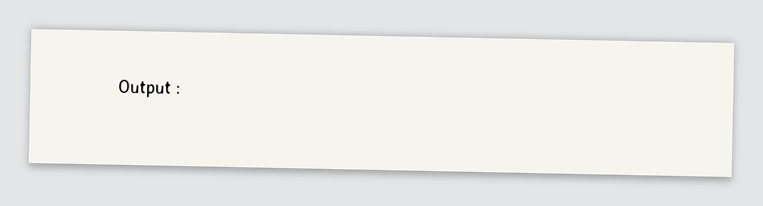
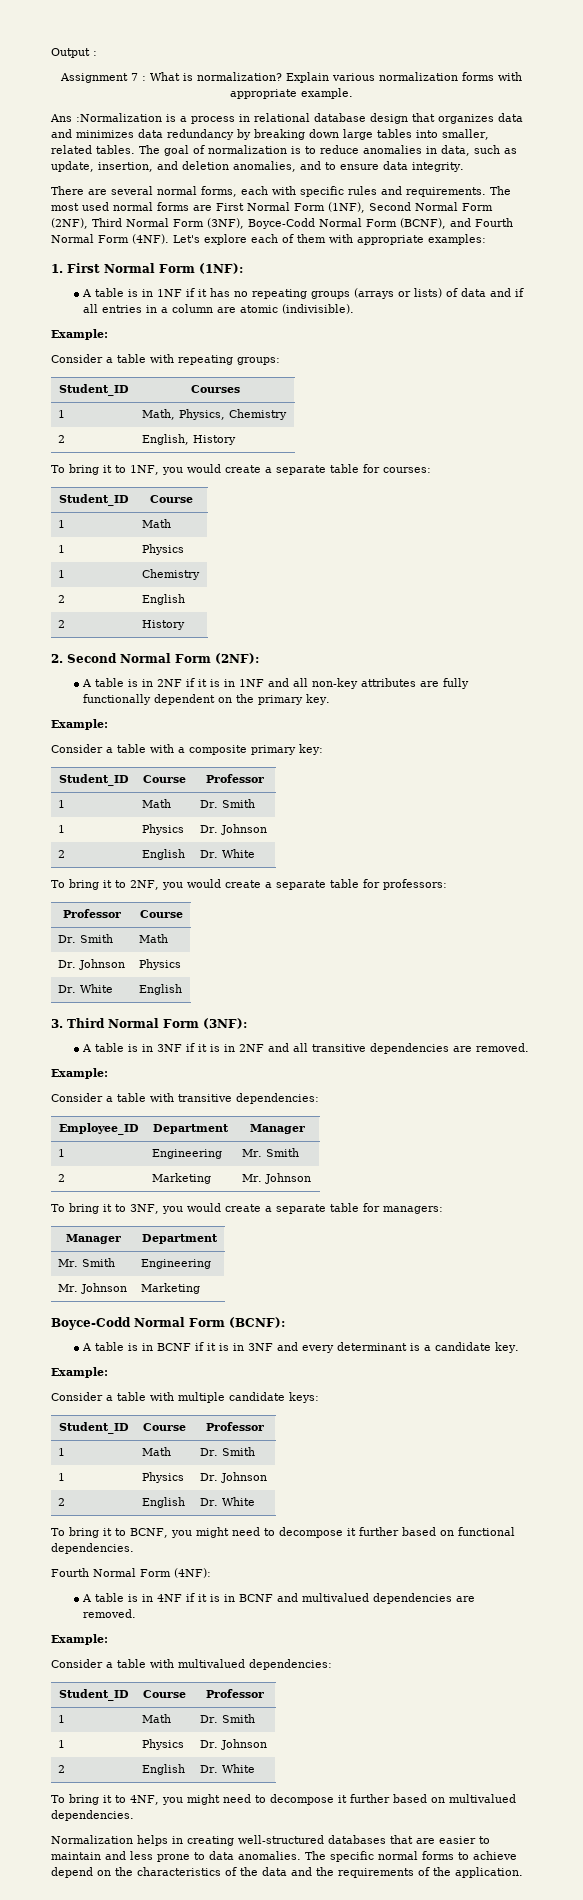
(181, 89) none -> [60,72,522,83] [230,88,353,99] [50,113,523,124] [51,129,489,140] [51,145,517,156] [51,161,464,172] [51,186,511,197] [51,202,493,213] [51,218,513,229] [51,234,486,245] [51,263,243,274] [82,288,525,299] [83,304,355,314] [51,329,108,340] [51,354,280,365] [58,384,129,396] [190,385,240,393] [57,410,65,418] [141,409,287,420] [57,435,65,443] [141,434,236,445] [51,464,431,475] [58,494,129,506] [150,495,193,503] [57,520,65,528] [141,519,171,528] [57,545,65,553] [141,544,184,555] [57,570,65,578] [141,569,200,580] [57,595,65,603] [141,594,185,605] [57,620,65,628] [141,620,185,630] [51,653,259,664] [82,678,470,689] [83,694,331,705] [51,719,108,730] [51,744,323,755] [58,774,129,786] [143,775,186,783] [205,774,264,783] [57,800,65,808] [141,799,171,808] [199,799,255,808] [57,825,65,833] [141,824,184,835] [199,824,267,835] [57,850,65,858] [141,849,185,860] [199,849,255,858] [51,879,447,890] [63,909,121,918] [140,910,183,918] [57,934,113,943] [138,934,168,943] [57,959,125,970] [138,959,181,970] [57,984,113,993] [138,984,182,995] [51,1018,247,1029] [82,1043,530,1054] [51,1068,108,1079] [51,1093,319,1104] [58,1123,139,1135] [153,1124,229,1134] [250,1124,305,1134] [57,1149,65,1157] [151,1149,222,1159] [241,1148,299,1157] [57,1174,65,1182] [151,1173,211,1184] [241,1173,311,1184] [51,1203,443,1214] [65,1234,121,1244] [142,1234,218,1244] [57,1258,115,1267] [140,1259,211,1269] [57,1283,127,1294] [140,1283,200,1294] [51,1317,285,1330] [82,1342,520,1353] [51,1367,108,1378] [51,1392,319,1403] [58,1422,129,1434] [143,1423,186,1431] [205,1422,264,1431] [57,1448,65,1456] [141,1447,171,1456] [199,1447,255,1456] [57,1473,65,1481] [141,1472,184,1483] [199,1472,267,1483] [57,1498,65,1506] [141,1497,185,1508] [199,1497,255,1506] [51,1527,515,1538] [51,1543,134,1554] [51,1568,211,1578] [82,1593,476,1604] [83,1609,137,1618] [51,1634,108,1645] [51,1659,332,1670] [58,1689,129,1701] [143,1690,186,1698] [205,1689,264,1698] [57,1715,65,1723] [141,1714,171,1723] [199,1714,255,1723] [57,1740,65,1748] [141,1739,184,1750] [199,1739,267,1750] [57,1765,65,1773] [141,1764,185,1775] [199,1764,255,1773] [51,1794,516,1805] [51,1810,134,1821] [51,1835,490,1846] [51,1851,517,1862] [51,1867,523,1878] // Assignment 7 : What is normalization? Explain various normalization forms with appropriate example. // Ans :Normalization is a process in relational database design that organizes data and minimizes data redundancy by breaking down large tables into smaller, related tables. The goal of normalization is to reduce anomalies in data, such as update, insertion, and deletion anomalies, and to ensure data integrity. // There are several normal forms, each with specific rules and requirements. The most used normal forms are First Normal Form (1NF), Second Normal Form (2NF), Third Normal Form (3NF), Boyce-Codd Normal Form (BCNF), and Fourth Normal Form (4NF). Let's explore each of them with appropriate examples: // 1. First Normal Form (1NF): // A table is in 1NF if it has no repeating groups (arrays or lists) of data and if all entries in a column are atomic (indivisible). // Example: // Consider a table with repeating groups: // Student_ID | Courses // 1 | Math, Physics, Chemistry // 2 | English, History // To bring it to 1NF, you would create a separate table for courses: // Student_ID | Course // 1 | Math // 1 | Physics // 1 | Chemistry // 2 | English // 2 | History // 2. Second Normal Form (2NF): // A table is in 2NF if it is in 1NF and all non-key attributes are fully functionally dependent on the primary key. // Example: // Consider a table with a composite primary key: // Student_ID | Course | Professor // 1 | Math | Dr. Smith // 1 | Physics | Dr. Johnson // 2 | English | Dr. White // To bring it to 2NF, you would create a separate table for professors: // Professor | Course // Dr. Smith | Math // Dr. Johnson | Physics // Dr. White | English // 3. Third Normal Form (3NF): // A table is in 3NF if it is in 2NF and all transitive dependencies are removed. // Example: // Consider a table with transitive dependencies: // Employee_ID | Department | Manager // 1 | Engineering | Mr. Smith // 2 | Marketing | Mr. Johnson // To bring it to 3NF, you would create a separate table for managers: // Manager | Department // Mr. Smith | Engineering // Mr. Johnson | Marketing // Boyce-Codd Normal Form (BCNF): // A table is in BCNF if it is in 3NF and every determinant is a candidate key. // Example: // Consider a table with multiple candidate keys: // Student_ID | Course | Professor // 1 | Math | Dr. Smith // 1 | Physics | Dr. Johnson // 2 | English | Dr. White // To bring it to BCNF, you might need to decompose it further based on functional dependencies. // Fourth Normal Form (4NF): // A table is in 4NF if it is in BCNF and multivalued dependencies are removed. // Example: // Consider a table with multivalued dependencies: // Student_ID | Course | Professor // 1 | Math | Dr. Smith // 1 | Physics | Dr. Johnson // 2 | English | Dr. White // To bring it to 4NF, you might need to decompose it further based on multivalued dependencies. // Normalization helps in creating well-structured databases that are easier to maintain and less prone to data anomalies. The specific normal forms to achieve depend on the characteristics of the data and the requirements of the application.

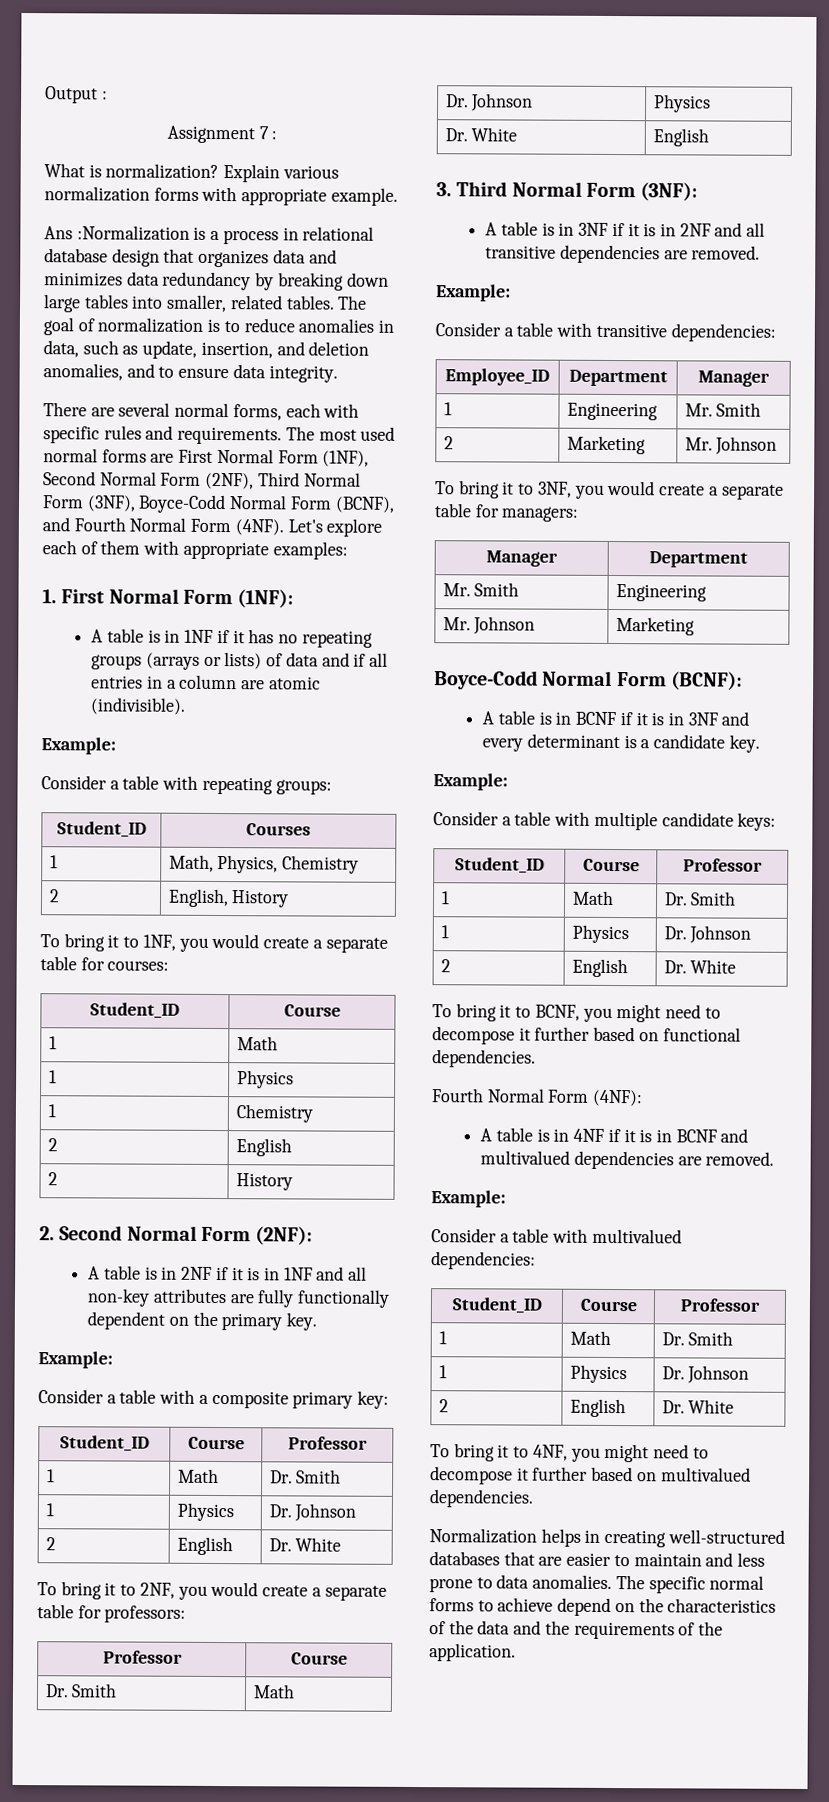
(146, 78) none -> (278, 135) //

